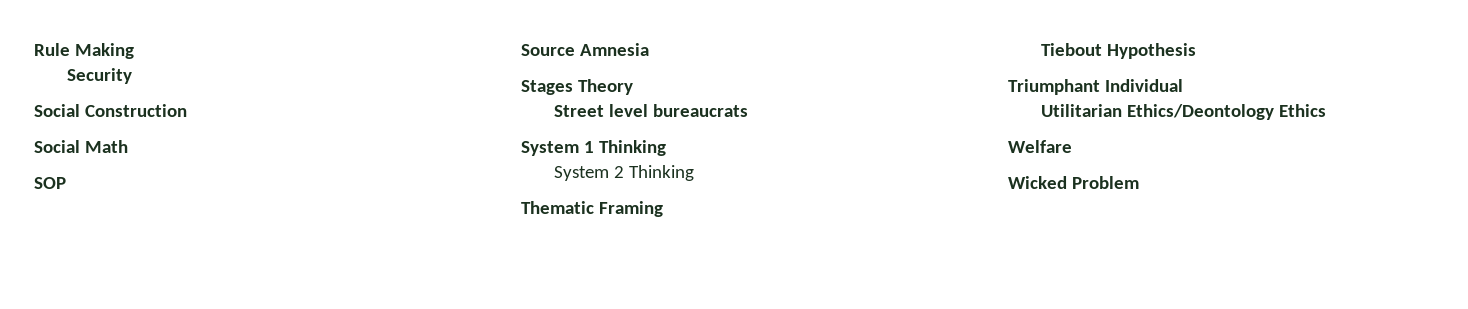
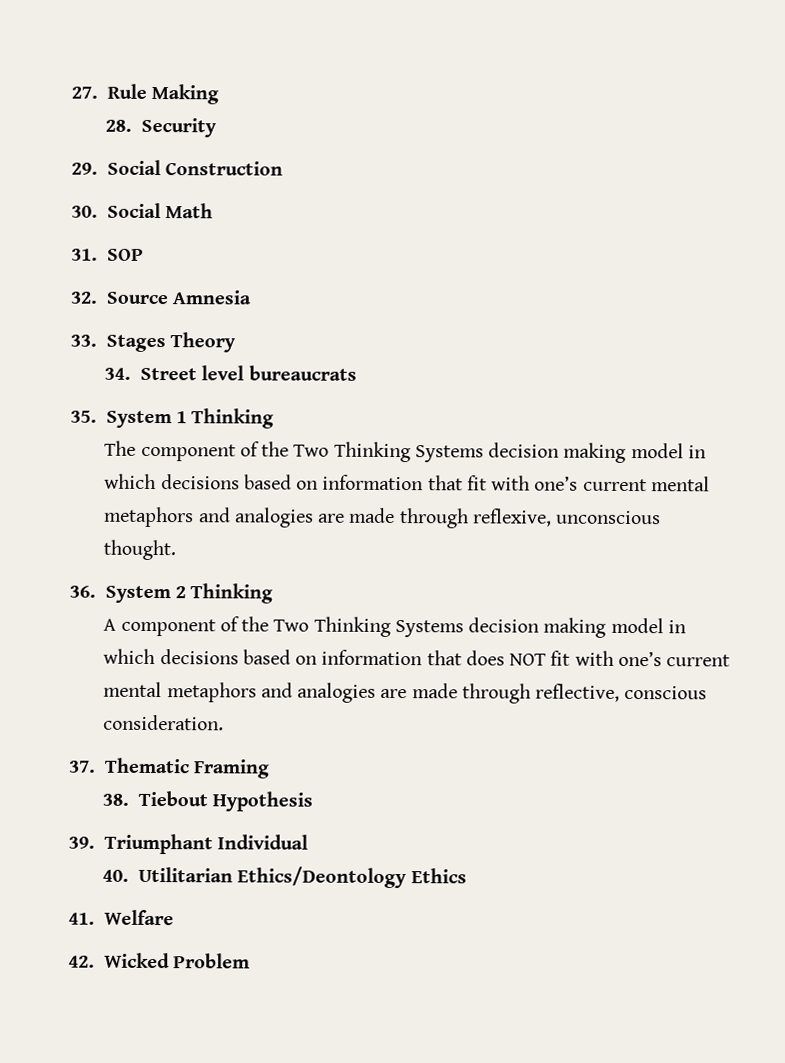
(34, 49) none -> [71,86,98,99] 27.
(134, 51) none -> [105,119,133,132] 28.
(133, 76) none -> [71,162,98,175] 29.
(187, 110) none -> [71,205,98,218] 30.
(128, 146) none -> [71,248,98,261] 31.
(66, 183) none -> [70,291,98,304] 32.
(649, 49) none -> [70,334,97,347] 33.
(633, 87) none -> [104,367,132,380] 34.
(749, 110) none -> [70,410,97,423] 35.
[554,165,695,181] System 2 Thinking // -> [104,440,706,463] [104,473,710,492] [104,506,662,529] [103,539,177,561] [69,583,274,604] [103,616,686,638] [103,648,731,667] [103,681,708,704] [103,714,225,731] [68,760,96,773] The component of the Two Thinking Systems decision making model in which decisions based on information that fit with one’s current mental metaphors and analogies are made through reflexive, unconscious thought. // 36. System 2 Thinking // A component of the Two Thinking Systems decision making model in which decisions based on information that does NOT fit with one’s current mental metaphors and analogies are made through reflective, conscious consideration. // 37.
(663, 209) none -> [102,793,130,806] 38.
(1197, 51) none -> [68,836,95,849] 39.
(1183, 85) none -> [102,869,130,882] 40.
(1327, 110) none -> [68,912,95,925] 41.
(1072, 146) none -> [68,955,95,968] 42.

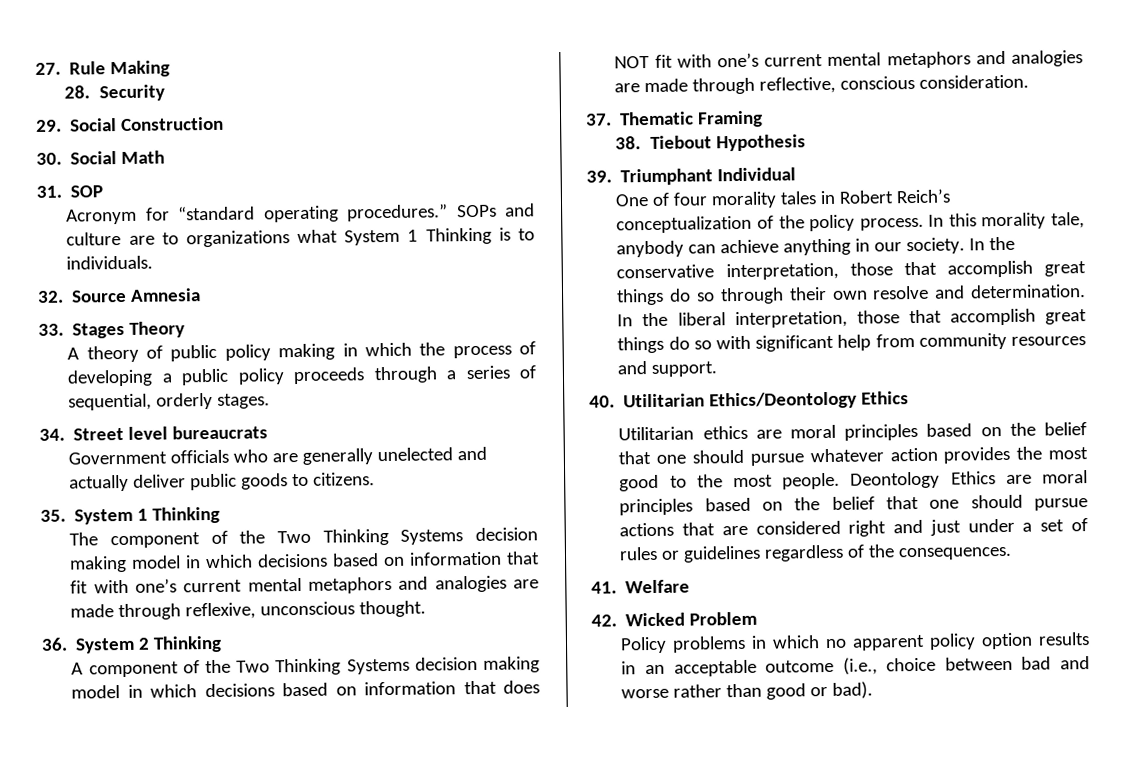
(144, 254) none -> [66,203,535,225] [66,227,536,248] [66,255,154,270] // Acronym for “standard operating procedures.” SOPs and culture are to organizations what System 1 Thinking is to individuals.
[104,365,357,381] 34. Street level bureaucrats -> [67,341,536,363] [67,365,536,387] [68,392,271,411] [39,425,269,441] [68,446,488,465] [69,472,376,492] A theory of public policy making in which the process of developing a public policy proceeds through a series of sequential, orderly stages. // 34. Street level bureaucrats // Government officials who are generally unelected and actually deliver public goods to citizens.
[102,866,467,889] 40. Utilitarian Ethics/Deontology Ethics -> [615,188,952,209] [616,212,1085,234] [616,236,1016,258] [616,260,1086,281] [616,284,1086,306] [617,308,1087,329] [617,332,1086,354] [617,361,718,377] [589,391,910,410] [618,422,1087,441] [618,446,1088,466] [619,470,1088,492] [619,494,1088,516] [619,518,1089,537] [619,544,1013,563] One of four morality tales in Robert Reich’s conceptualization of the policy process. In this morality tale, anybody can achieve anything in our society. In the conservative interpretation, those that accomplish great things do so through their own resolve and determination. In the liberal interpretation, those that accomplish great things do so with significant help from community resources and support. // 40. Utilitarian Ethics/Deontology Ethics // Utilitarian ethics are moral principles based on the belief that one should pursue whatever action provides the most good to the most people. Deontology Ethics are moral principles based on the belief that one should pursue actions that are considered right and just under a set of rules or guidelines regardless of the consequences.
(251, 961) none -> [620,632,1090,654] [621,656,1090,677] [621,681,874,700] // Policy problems in which no apparent policy option results in an acceptable outcome (i.e., choice between bad and worse rather than good or bad).

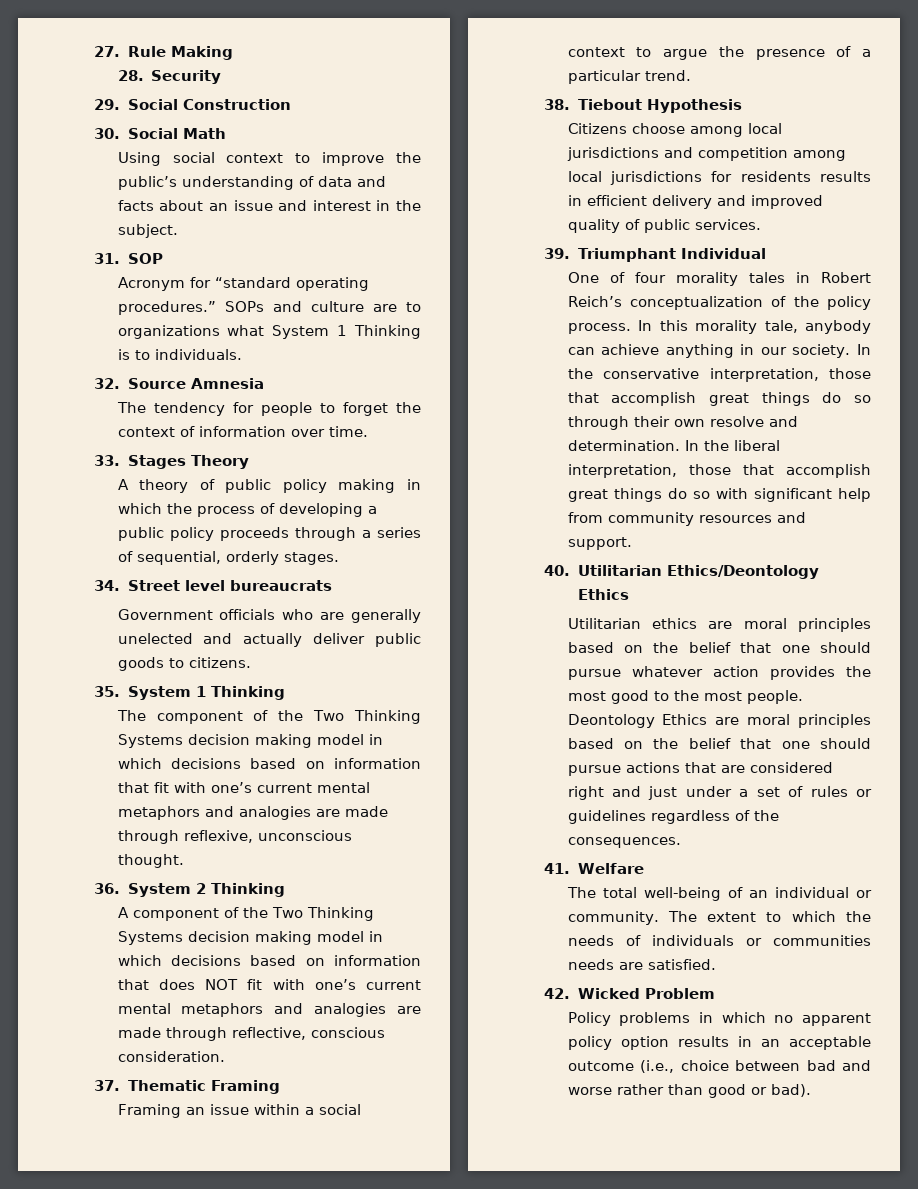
(166, 157) none -> [117,152,421,166] [117,176,386,190] [117,200,421,211] [117,224,178,238] // Using social context to improve the public’s understanding of data and facts about an issue and interest in the subject.
(202, 295) none -> [116,402,421,416] [117,426,368,437] // The tendency for people to forget the context of information over time.
[615,134,806,152] 38. Tiebout Hypothesis -> [117,1104,361,1118] [567,46,871,60] [567,70,691,84] [544,99,742,113] [567,123,782,137] [566,147,846,161] [567,171,871,185] [567,195,823,209] [567,219,761,233] Framing an issue within a social context to argue the presence of a particular trend. // 38. Tiebout Hypothesis // Citizens choose among local jurisdictions and competition among local jurisdictions for residents results in efficient delivery and improved quality of public services.
(691, 586) none -> [566,887,872,901] [567,911,871,925] [567,935,871,946] [567,959,716,970] // The total well-being of an individual or community. The extent to which the needs of individuals or communities needs are satisfied.

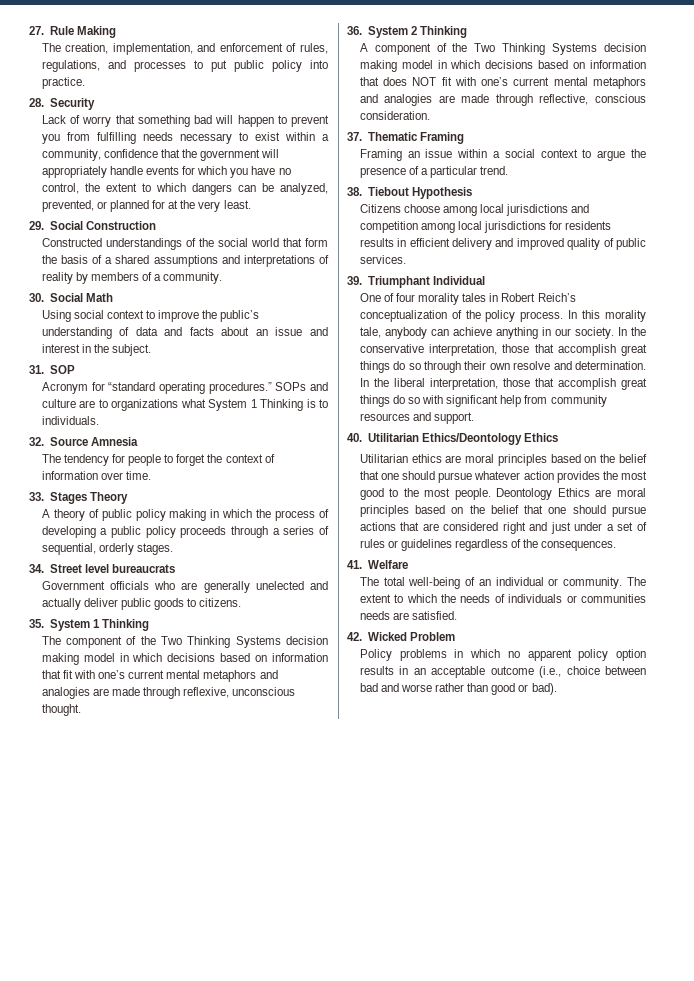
[117,70,222,84] [94,99,291,110] 28. Security // 29. Social Construction -> [41,43,329,55] [41,60,328,72] [41,77,85,89] [29,98,95,110] [41,115,330,127] [41,132,329,144] [41,149,280,161] [41,166,291,178] [41,183,328,195] [41,200,251,212] [29,221,156,230] [41,238,328,250] [41,255,329,267] [41,272,223,284] The creation, implementation, and enforcement of rules, regulations, and processes to put public policy into practice. // 28. Security // Lack of worry that something bad will happen to prevent you from fulfilling needs necessary to exist within a community, confidence that the government will appropriately handle events for which you have no control, the extent to which dangers can be analyzed, prevented, or planned for at the very least. // 29. Social Construction // Constructed understandings of the social world that form the basis of a shared assumptions and interpretations of reality by members of a community.

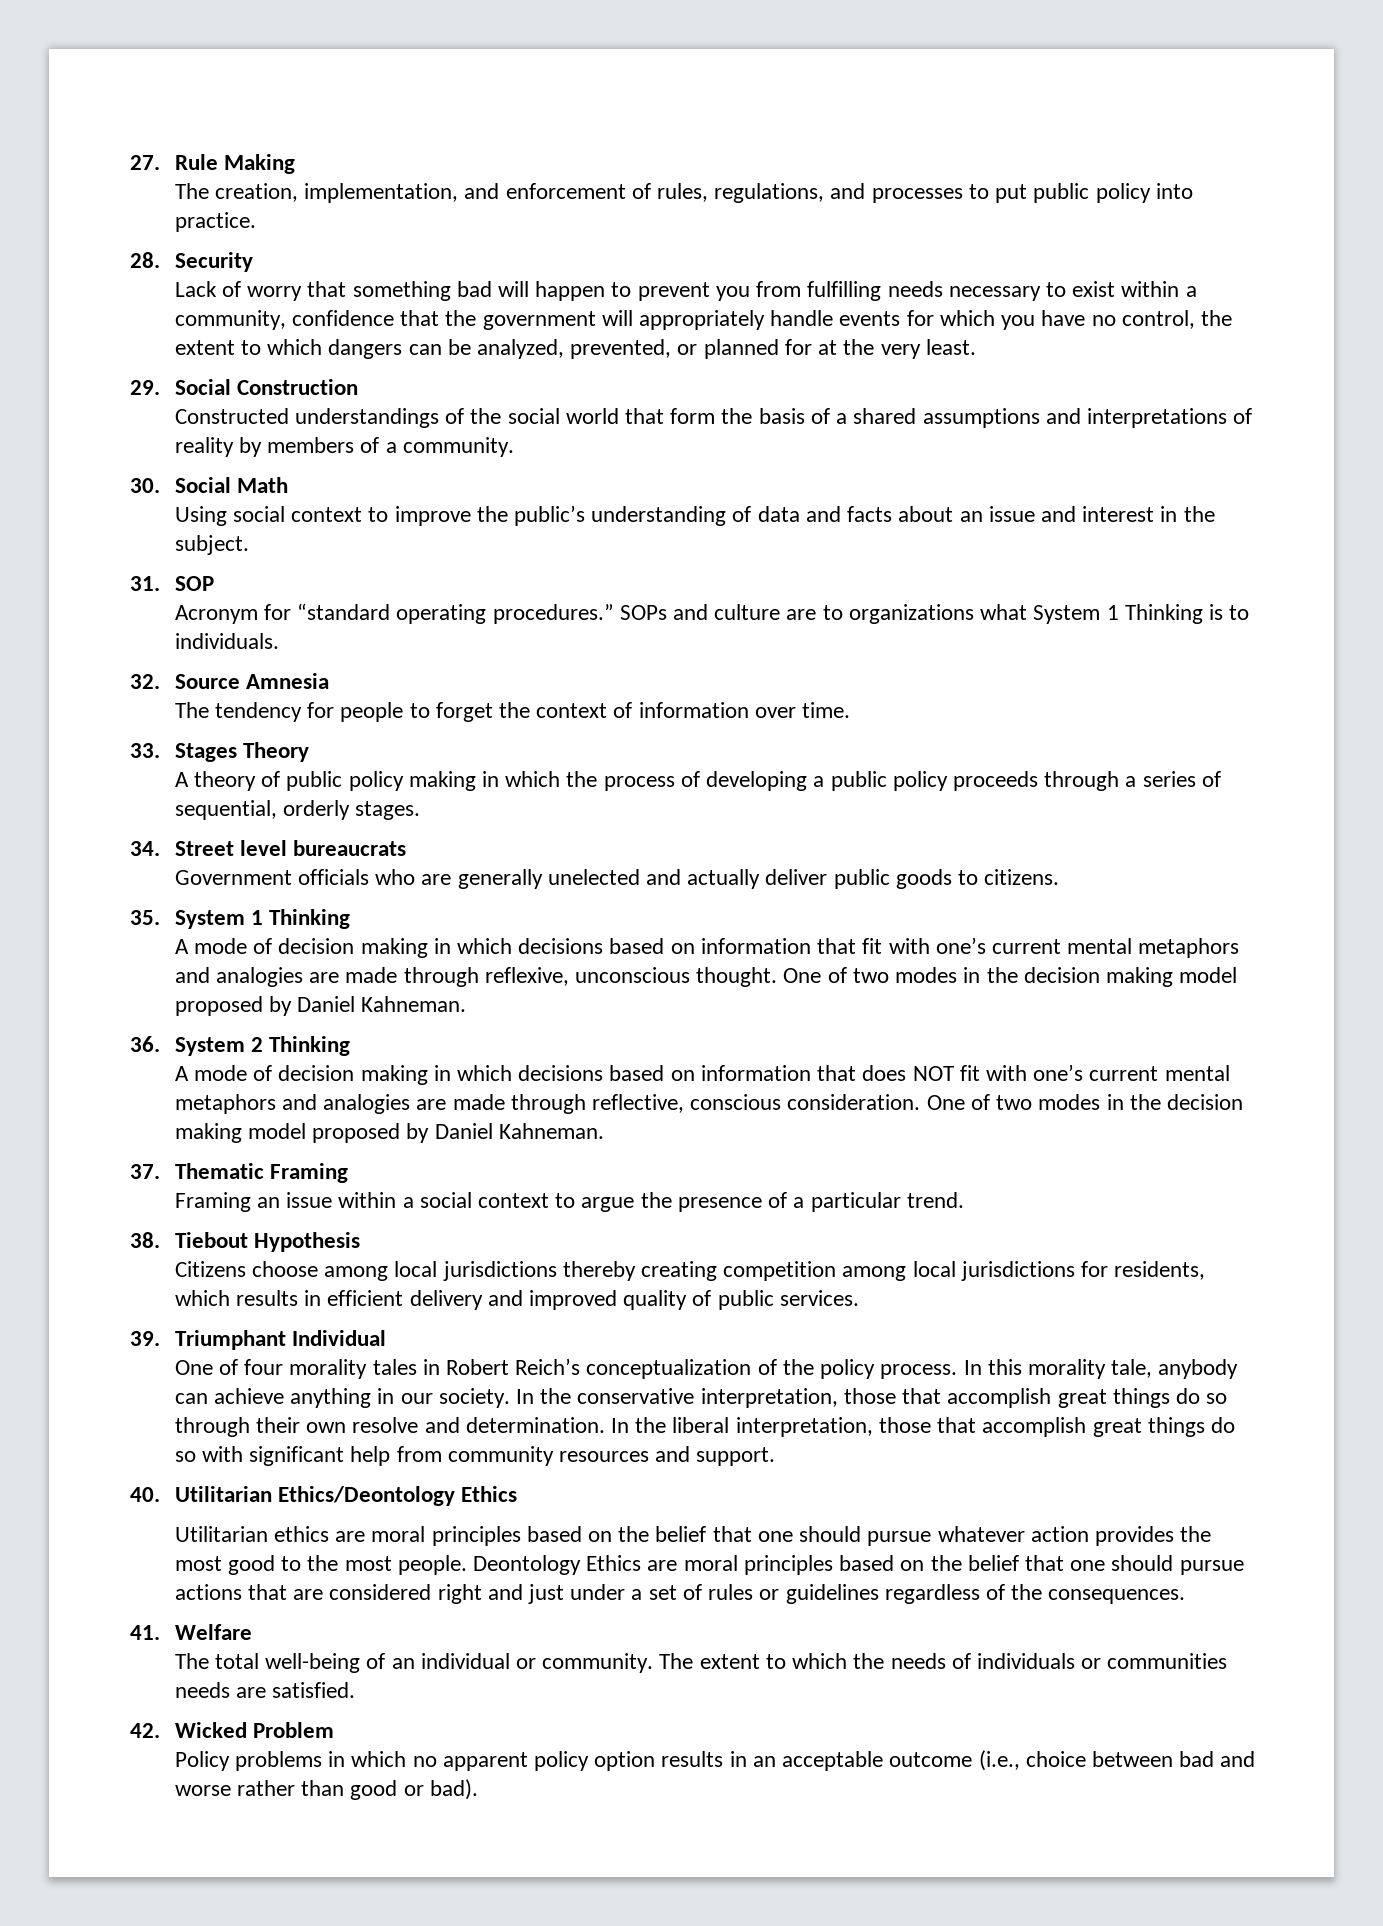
[41,636,328,648] [41,653,115,665] The component of the Two Thinking Systems decision making model -> [174,938,428,958] A mode of decision making
(81, 710) none -> [783,967,1238,987] [174,996,467,1016] One of two modes in the decision making model proposed by Daniel Kahneman.
[374,43,646,55] [359,60,433,72] component of the Two Thinking Systems decision making model -> [193,1065,428,1085] mode of decision making
(430, 115) none -> [926,1094,1243,1110] [174,1123,604,1143] One of two modes in the decision making model proposed by Daniel Kahneman.
[571,204,590,213] and -> [562,1261,718,1281] thereby creating
[565,221,612,230] residents -> [1114,1261,1206,1280] [174,1290,230,1306] residents, which

